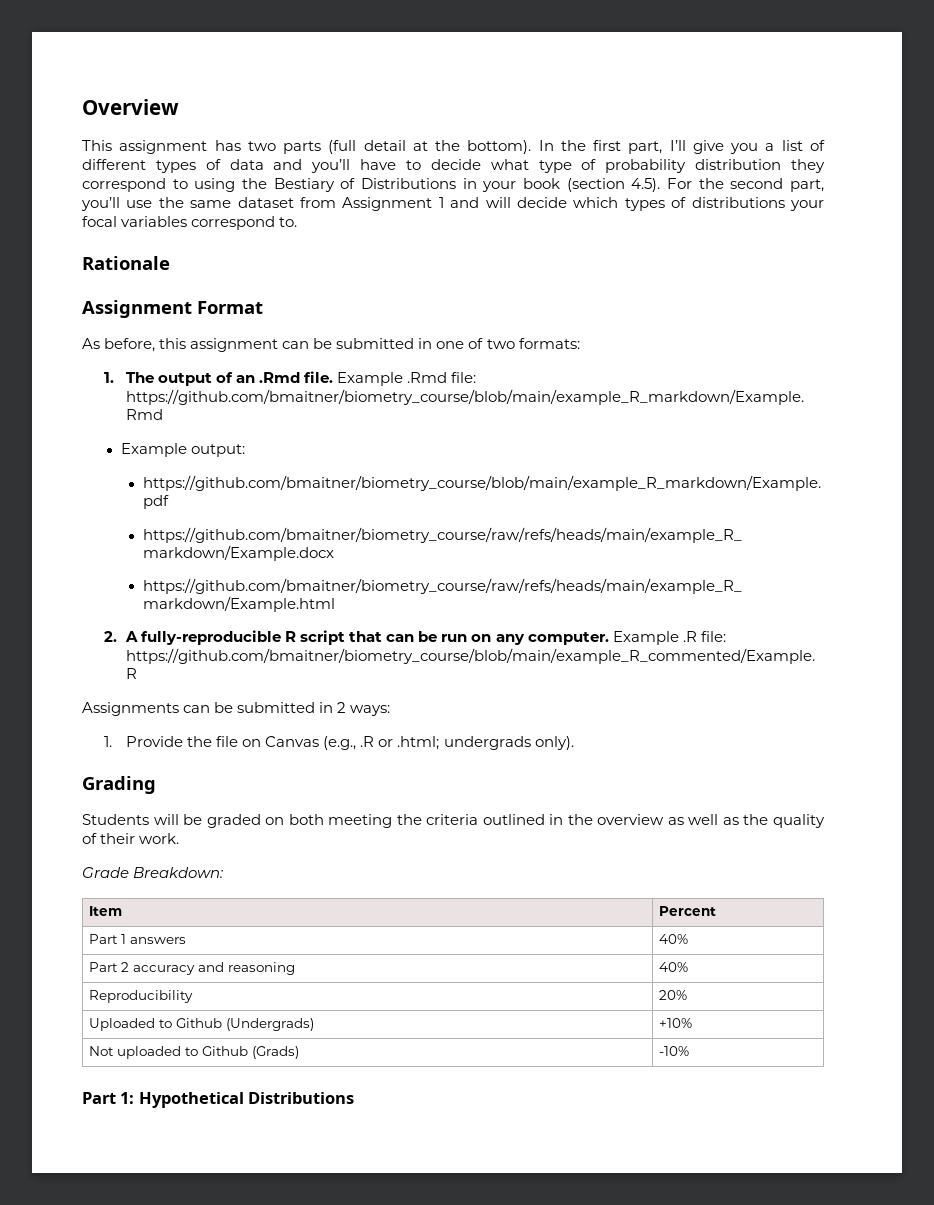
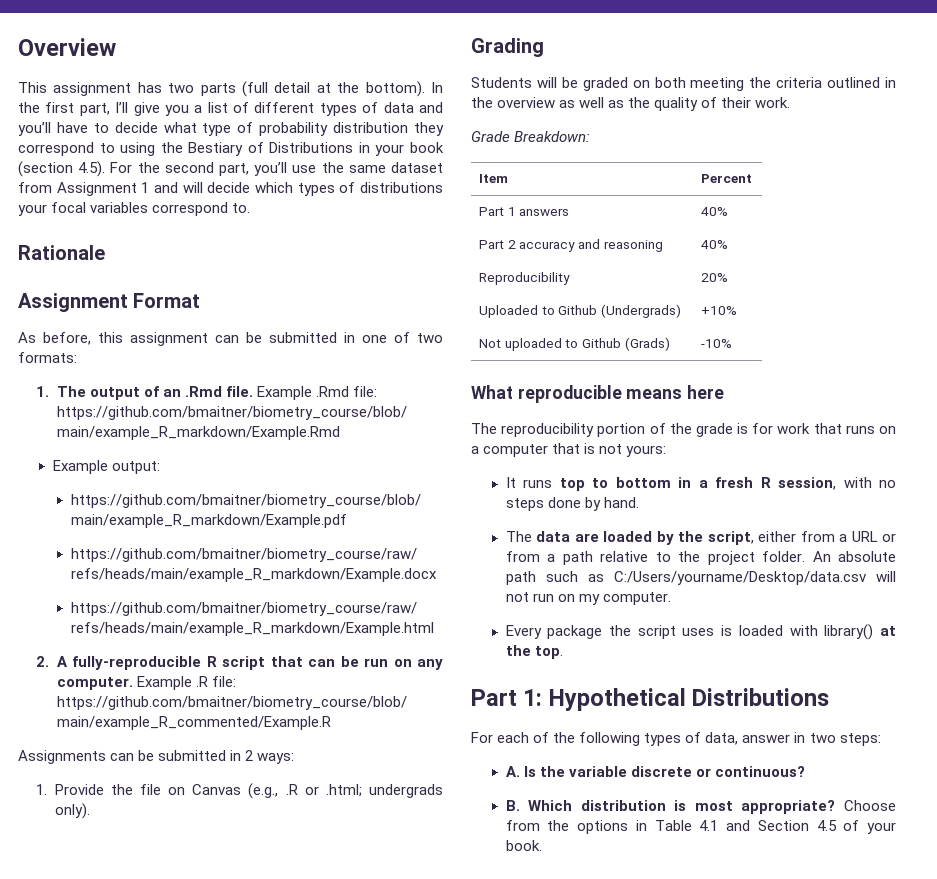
[82,1092,355,1108] Part 1: Hypothetical Distributions -> [471,385,725,403] [471,423,896,437] [471,443,667,457] [505,477,896,491] [505,497,639,511] [505,531,896,545] [505,551,896,565] [505,571,896,585] [505,592,671,605] [505,624,896,640] [505,645,563,659] [471,688,830,711] [471,732,881,746] [505,766,805,777] [505,800,896,814] [505,820,897,834] [505,840,542,851] What reproducible means here // The reproducibility portion of the grade is for work that runs on a computer that is not yours: // It runs top to bottom in a fresh R session, with no steps done by hand. // The data are loaded by the script, either from a URL or from a path relative to the project folder. An absolute path such as C:/Users/yourname/Desktop/data.csv will not run on my computer. // Every package the script uses is loaded with library() at the top. // Part 1: Hypothetical Distributions // For each of the following types of data, answer in two steps: // A. Is the variable discrete or continuous? // B. Which distribution is most appropriate? Choose from the options in Table 4.1 and Section 4.5 of your book.

